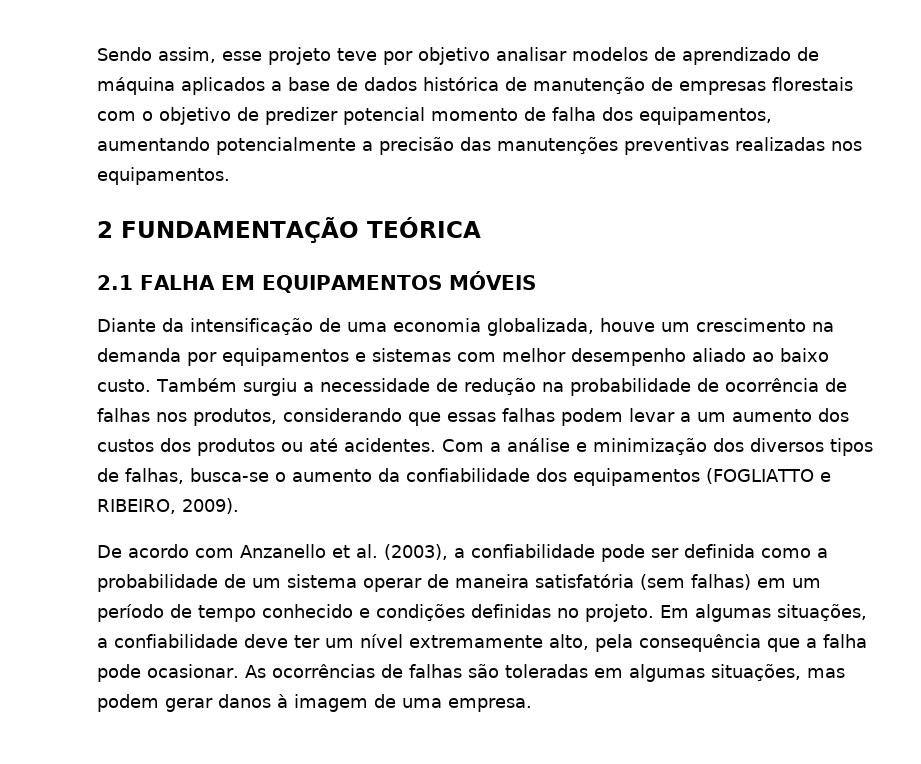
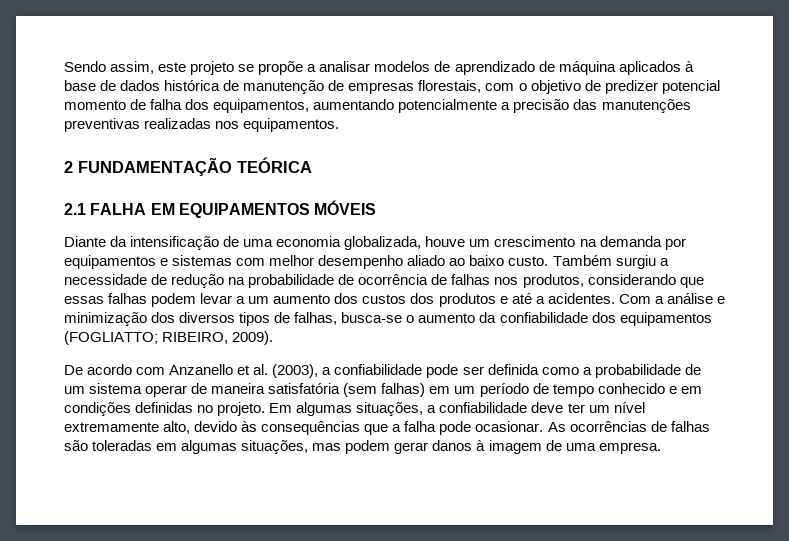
[222,47,490,65] esse projeto teve por objetivo -> [158,61,317,75] este projeto se propõe a
[271,81,282,91] a -> [684,61,694,72] à
[772,77,853,91] florestais -> [418,80,482,93] florestais,
[281,438,338,452] ou até -> [499,293,545,304] e até a
[706,468,831,484] (FOGLIATTO e -> [64,331,158,345] (FOGLIATTO;
(370, 613) none -> [680,386,702,394] em
[595,634,761,652] pela consequência -> [194,421,361,435] devido às consequências

